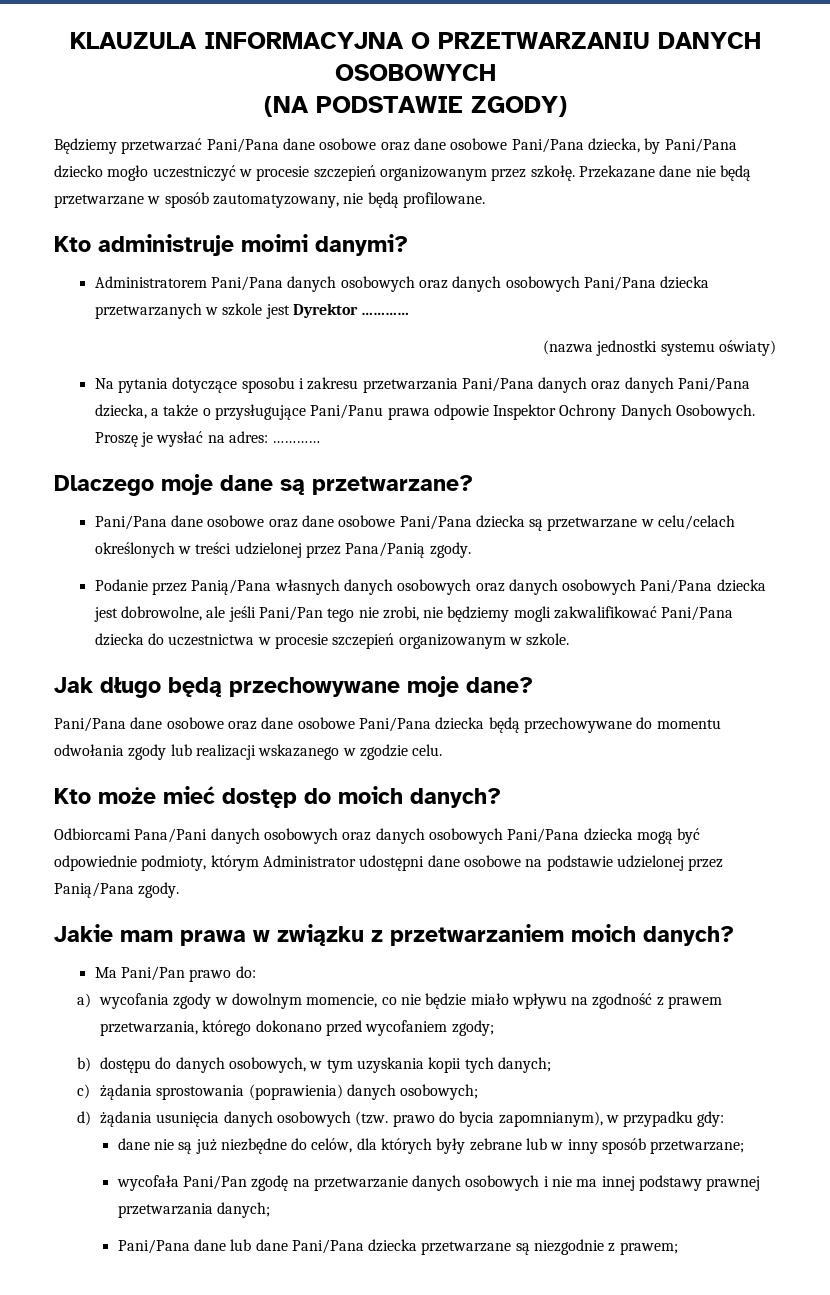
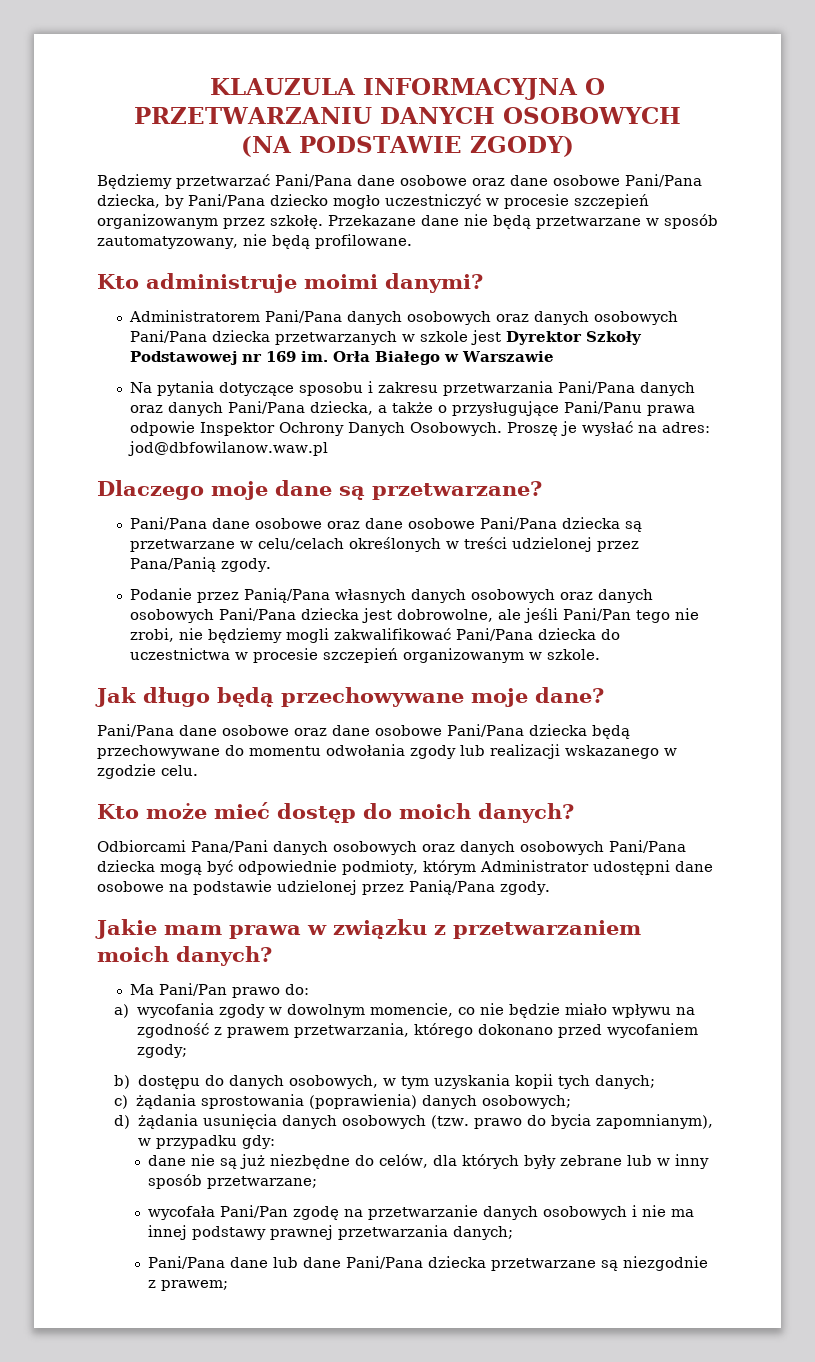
[361,312,410,315] [543,340,777,356] ………… // (nazwa jednostki systemu oświaty) -> [586,331,643,345] [130,351,555,365] Szkoły Podstawowej nr 169 im. Orła Białego w Warszawie
[272,441,321,443] ………… -> [128,441,329,456] jod@dbfowilanow.waw.pl

